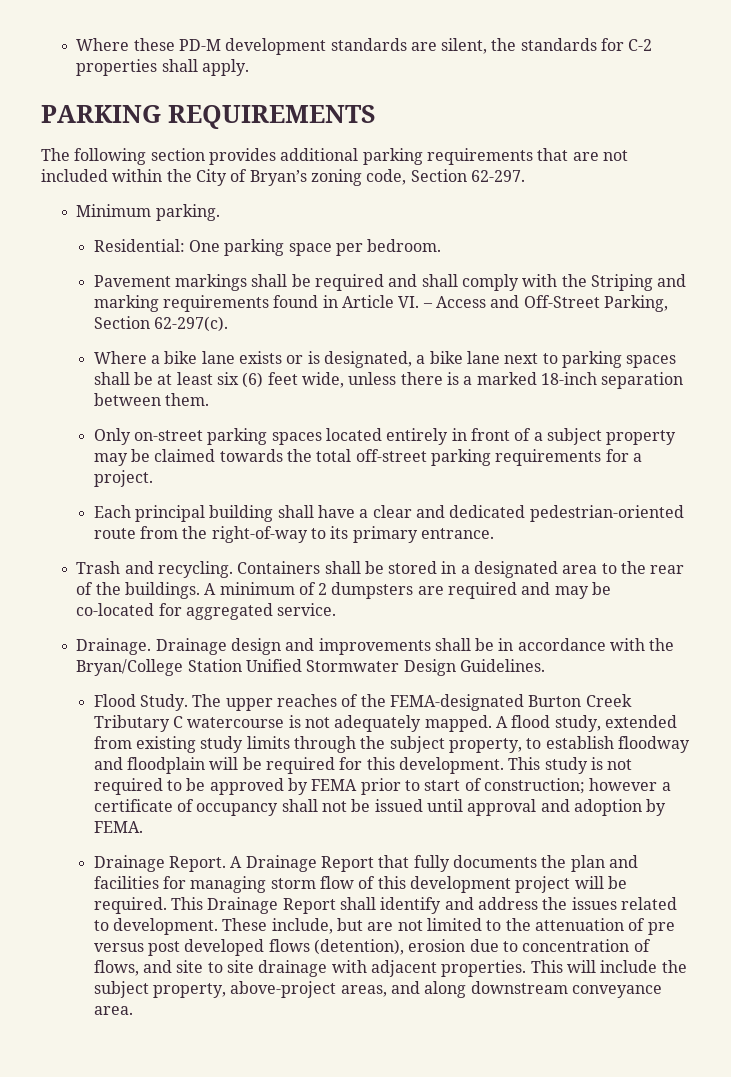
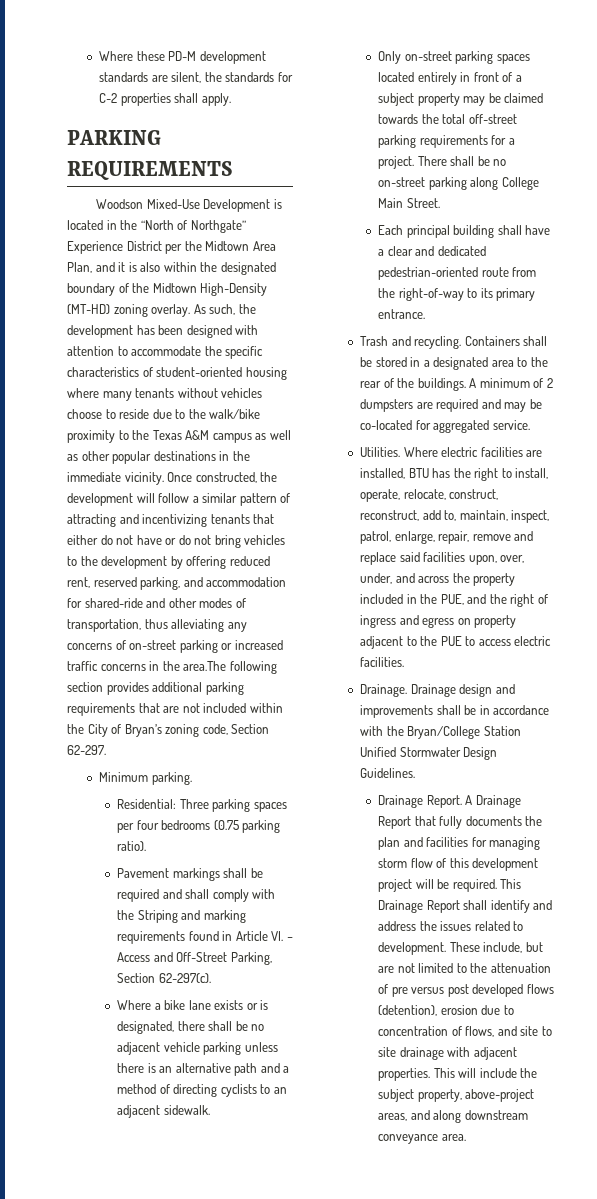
[41,148,70,161] The -> [96,199,282,212] [67,220,246,233] [67,241,276,254] [67,262,276,275] [67,283,268,296] [67,304,256,317] [67,325,259,338] [67,346,264,359] [67,367,287,380] [67,388,263,401] [67,409,261,419] [67,430,291,443] [67,451,250,464] [67,472,278,485] [67,493,291,506] [67,514,275,527] [67,535,286,548] [67,556,270,569] [67,577,287,590] [67,598,246,608] [67,619,247,632] [67,640,283,653] [67,661,227,671] Woodson Mixed-Use Development is located in the “North of Northgate” Experience District per the Midtown Area Plan, and it is also within the designated boundary of the Midtown High-Density (MT-HD) zoning overlay. As such, the development has been designed with attention to accommodate the specific characteristics of student-oriented housing where many tenants without vehicles choose to reside due to the walk/bike proximity to the Texas A&M campus as well as other popular destinations in the immediate vicinity. Once constructed, the development will follow a similar pattern of attracting and incentivizing tenants that either do not have or do not bring vehicles to the development by offering reduced rent, reserved parking, and accommodation for shared-ride and other modes of transportation, thus alleviating any concerns of on-street parking or increased traffic concerns in the area.The
[189,239,442,256] One parking space per bedroom. -> [179,799,287,812] [116,820,281,833] [116,841,146,851] Three parking spaces per four bedrooms (0.75 parking ratio).
[416,351,677,368] [93,372,684,389] [93,393,210,406] a bike lane next to parking spaces shall be at least six (6) feet wide, unless there is a marked 18-inch separation between them. -> [177,1021,265,1031] [116,1042,278,1055] [116,1063,290,1076] [116,1084,287,1097] [116,1105,210,1118] there shall be no adjacent vehicle parking unless there is an alternative path and a method of directing cyclists to an adjacent sidewalk.
(153, 478) none -> [417,156,507,166] [377,177,539,190] [377,198,440,208] There shall be no on-street parking along College Main Street.
(337, 609) none -> [360,447,543,457] [360,468,549,481] [360,489,499,502] [360,510,550,523] [360,531,534,544] [360,552,525,565] [360,573,516,586] [360,594,548,607] [360,615,517,628] [360,636,552,649] [360,657,405,667] // Utilities. Where electric facilities are installed, BTU has the right to install, operate, relocate, construct, reconstruct, add to, maintain, inspect, patrol, enlarge, repair, remove and replace said facilities upon, over, under, and across the property included in the PUE, and the right of ingress and egress on property adjacent to the PUE to access electric facilities.
[93,694,632,711] [93,715,678,732] [93,736,691,753] [93,757,633,774] [93,778,671,795] [93,799,667,816] [93,821,143,833] // Flood Study. The upper reaches of the FEMA-designated Burton Creek Tributary C watercourse is not adequately mapped. A flood study, extended from existing study limits through the subject property, to establish floodway and floodplain will be required for this development. This study is not required to be approved by FEMA prior to start of construction; however a certificate of occupancy shall not be issued until approval and adoption by FEMA. -> (416, 773) none

